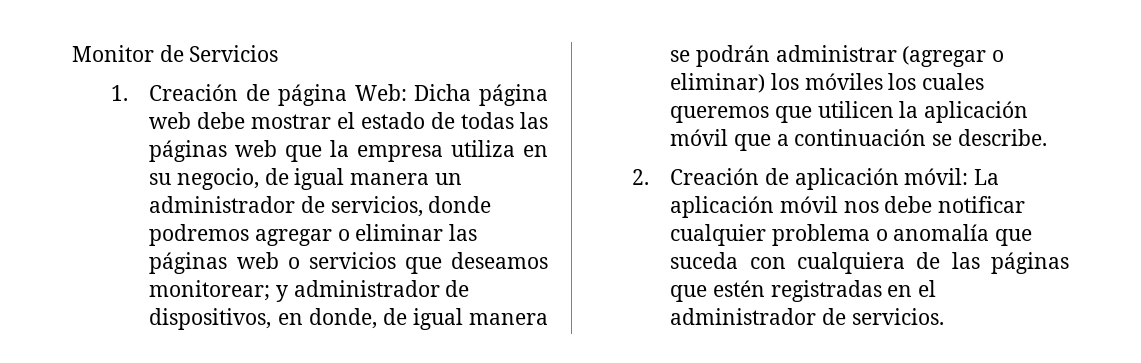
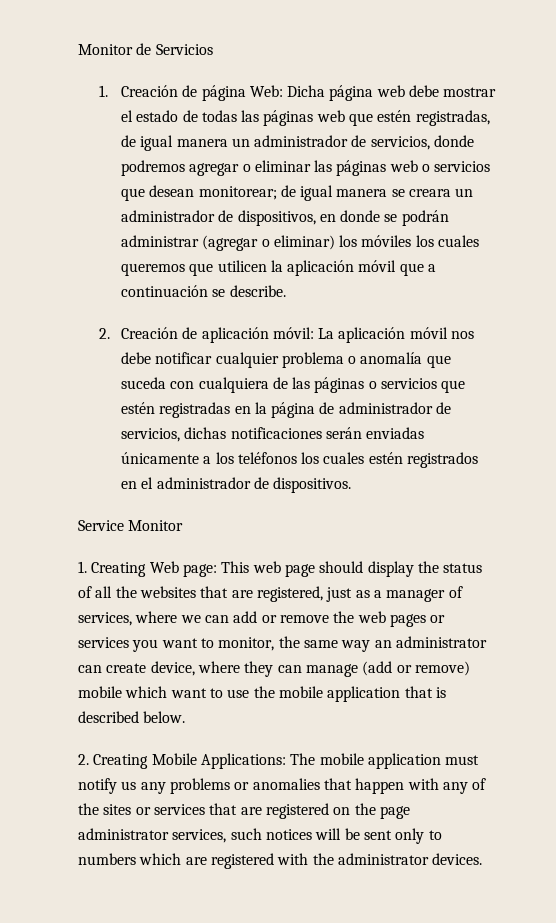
[330,140,548,162] [149,168,260,190] la empresa utiliza en su negocio, -> [377,110,490,126] estén registradas,
[451,252,548,269] [149,280,470,302] [149,308,548,330] deseamos monitorear; y administrador de dispositivos, en donde, de igual manera -> [149,185,474,201] [120,210,381,226] desean monitorear; de igual manera se creara un administrador de dispositivos, en donde
(1069, 263) none -> [368,378,438,389] o servicios
[918,280,937,297] [670,308,944,325] el administrador de servicios. -> [254,402,452,418] [120,427,425,442] [120,452,479,468] [120,477,352,493] [78,520,184,531] [78,561,483,577] [78,586,463,602] [78,611,446,627] [78,636,487,652] [78,661,470,677] [78,686,446,702] [78,711,186,723] [78,753,480,769] [78,778,487,794] [78,803,410,819] [78,828,442,844] [78,853,483,869] la página de administrador de servicios, dichas notificaciones serán enviadas únicamente a los teléfonos los cuales estén registrados en el administrador de dispositivos. // Service Monitor // 1. Creating Web page: This web page should display the status of all the websites that are registered, just as a manager of services, where we can add or remove the web pages or services you want to monitor, the same way an administrator can create device, where they can manage (add or remove) mobile which want to use the mobile application that is described below. // 2. Creating Mobile Applications: The mobile application must notify us any problems or anomalies that happen with any of the sites or services that are registered on the page administrator services, such notices will be sent only to numbers which are registered with the administrator devices.

